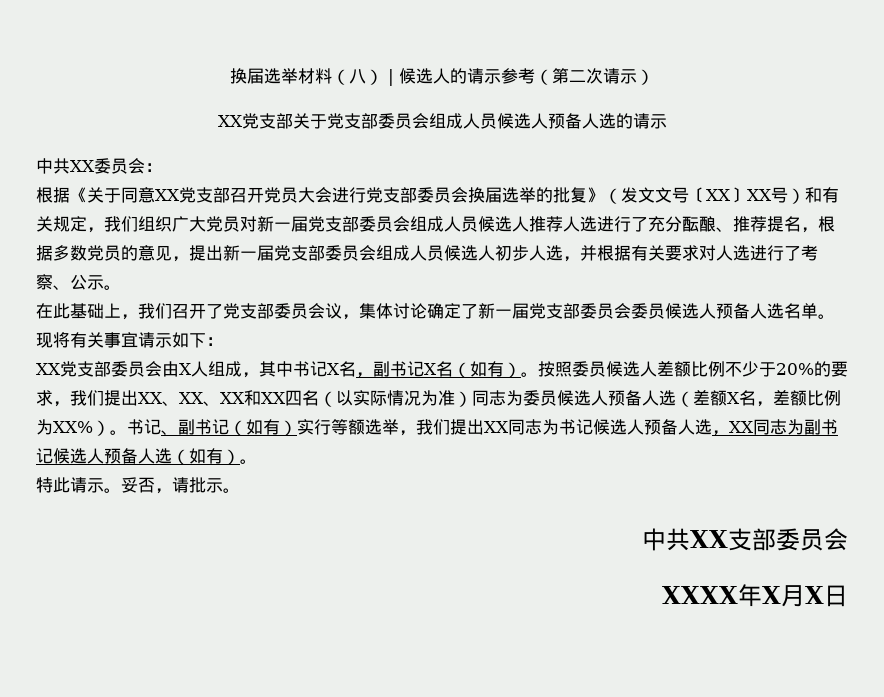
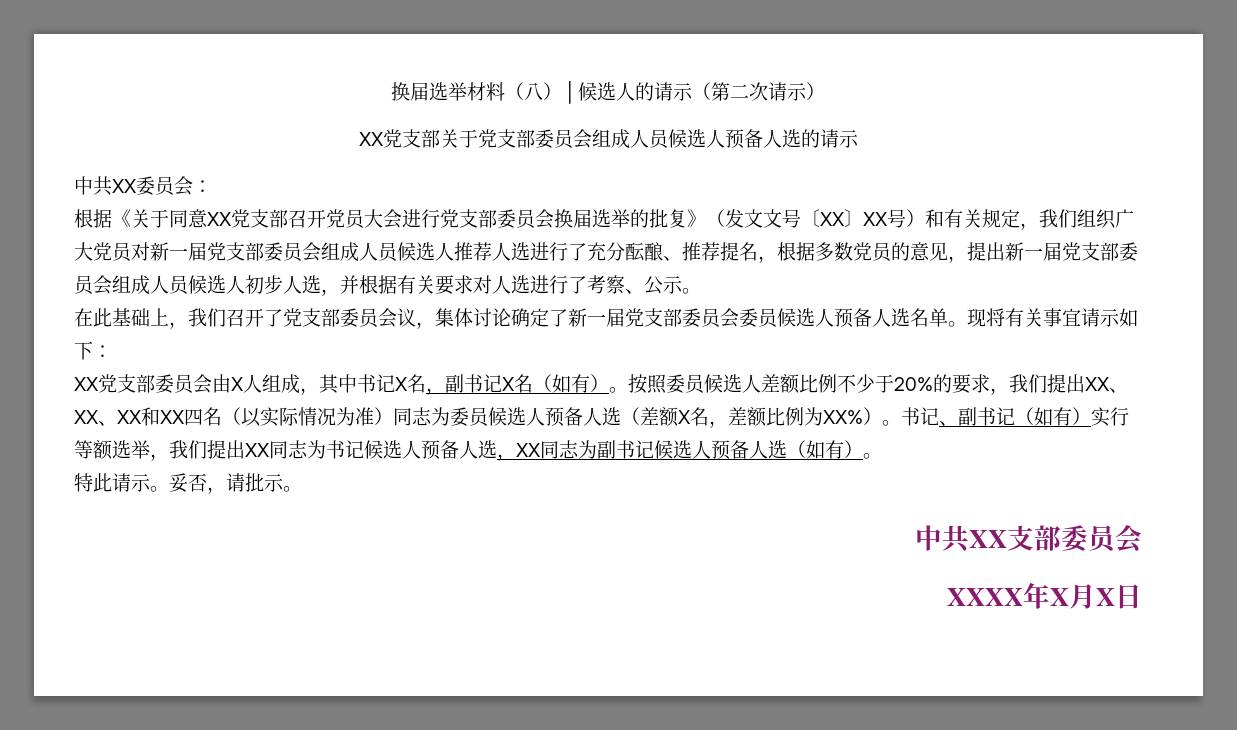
[501,68,535,84] 参考 -> (694, 92) none

